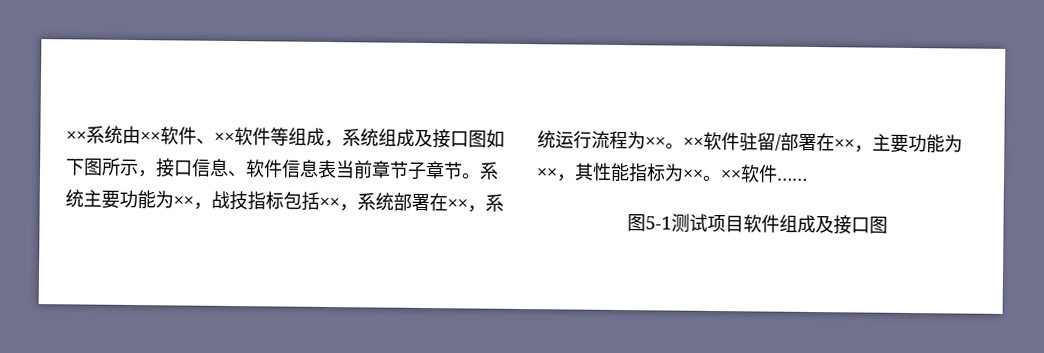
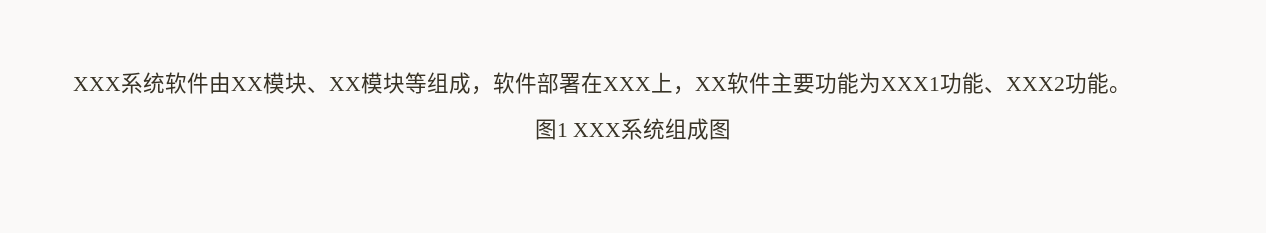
[66,125,505,149] [65,157,499,181] [65,189,504,213] [537,130,963,154] [536,162,808,183] [626,213,870,235] ××系统由××软件、××软件等组成，系统组成及接口图如下图所示，接口信息、软件信息表当前章节子章节。系统主要功能为××，战技指标包括××，系统部署在××，系统运行流程为××。××软件驻留/部署在××，主要功能为××，其性能指标为××。××软件…… // 图5-1测试项目软件组成及接口 -> [72,72,1131,95] [534,118,710,140] XXX系统软件由XX模块、XX模块等组成，软件部署在XXX上，XX软件主要功能为XXX1功能、XXX2功能。 // 图1 XXX系统组成

